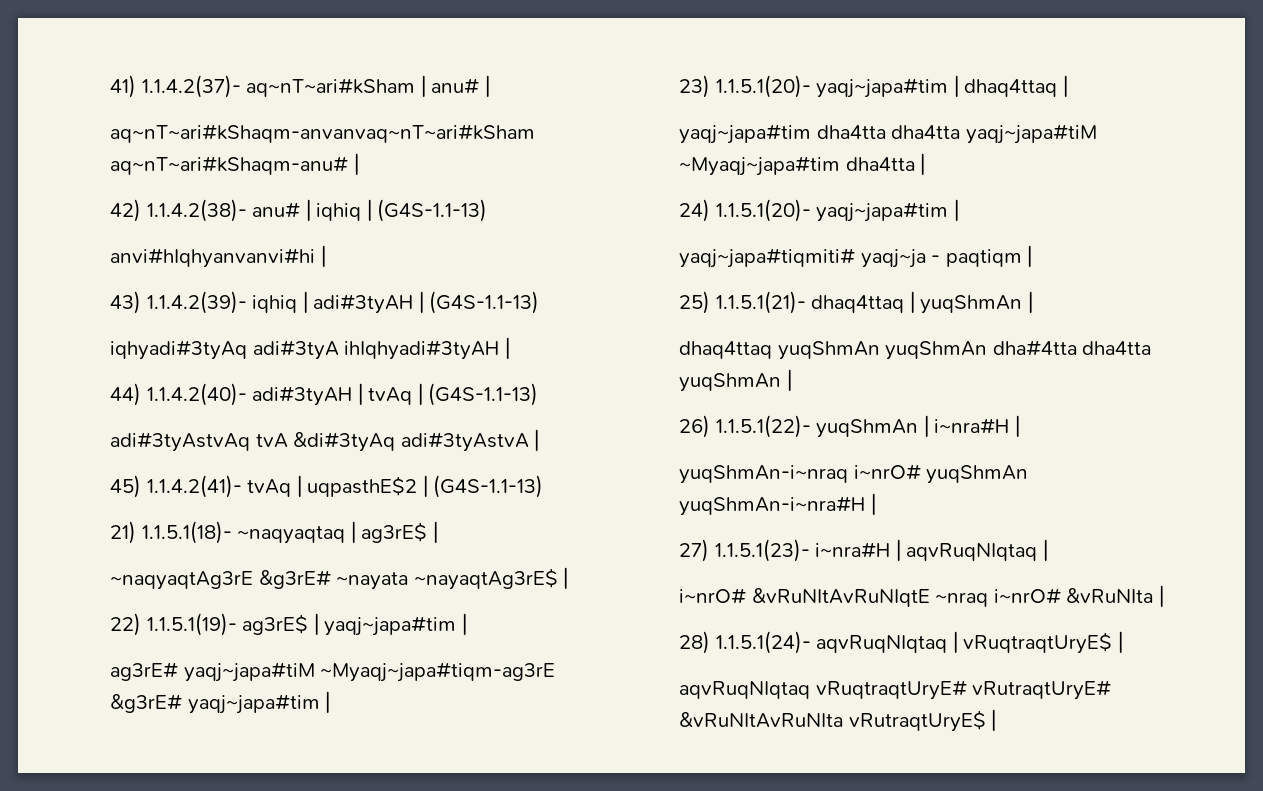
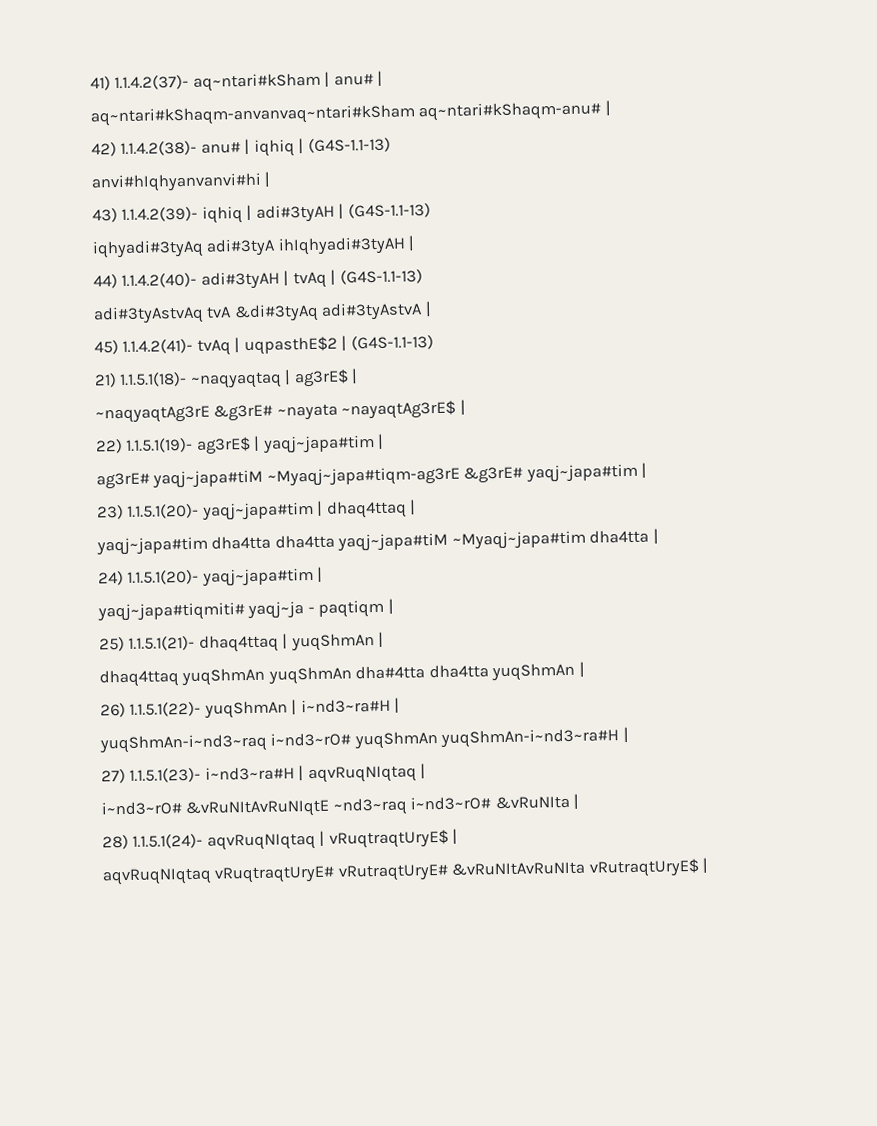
[246,78,416,97] aq~nT~ari#kSham -> [192,72,321,92] aq~ntari#kSham
[110,124,535,143] [110,156,348,175] aq~nT~ari#kShaqm-anvanvaq~nT~ari#kSham aq~nT~ari#kShaqm-anu# -> [90,101,602,127] aq~ntari#kShaqm-anvanvaq~ntari#kSham aq~ntari#kShaqm-anu#
[934,415,1020,437] [679,464,1029,484] [679,496,865,516] i~nra#H | // yuqShmAn-i~nraq i~nrO# yuqShmAn yuqShmAn-i~nra#H -> [300,697,401,714] [99,728,620,754] i~nd3~ra#H | // yuqShmAn-i~nd3~raq i~nd3~rO# yuqShmAn yuqShmAn-i~nd3~ra#H
[815,542,891,558] i~nra#H -> [204,766,295,781] i~nd3~ra#H
[679,588,1061,607] i~nrO# &vRuNItAvRuNIqtE ~nraq i~nrO# -> [101,796,492,819] i~nd3~rO# &vRuNItAvRuNIqtE ~nd3~raq i~nd3~rO#

